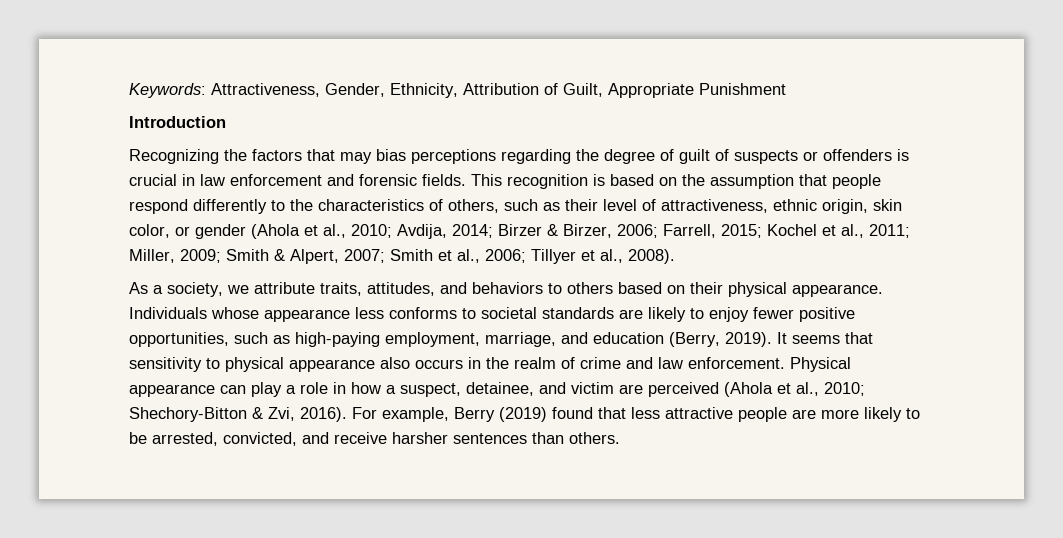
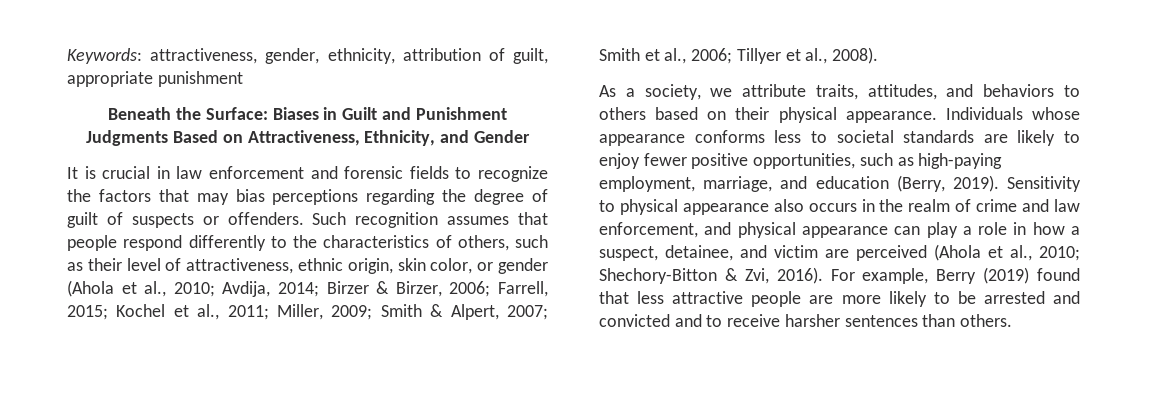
[211,83,786,98] [129,116,226,128] [129,149,219,164] Attractiveness, Gender, Ethnicity, Attribution of Guilt, Appropriate Punishment // Introduction // Recognizing -> [150,48,549,64] [67,71,243,87] [108,107,507,120] [86,130,530,146] [67,166,548,182] attractiveness, gender, ethnicity, attribution of guilt, appropriate punishment // Beneath the Surface: Biases in Guilt and Punishment Judgments Based on Attractiveness, Ethnicity, and Gender // It is crucial in law enforcement and forensic fields to recognize
[823,149,909,161] [129,174,794,189] offenders is crucial in law enforcement and forensic fields. This recognition is based on the assumption -> [227,212,510,228] offenders. Such recognition assumes
[355,307,457,319] less conforms -> [694,130,802,143] conforms less
[777,332,873,344] [129,357,202,372] It seems that sensitivity -> [1007,176,1081,192] Sensitivity
[688,357,851,372] enforcement. Physical -> [599,222,796,238] enforcement, and physical
[152,432,329,446] arrested, convicted, and -> [983,291,1080,304] [599,314,723,327] arrested and convicted and to

